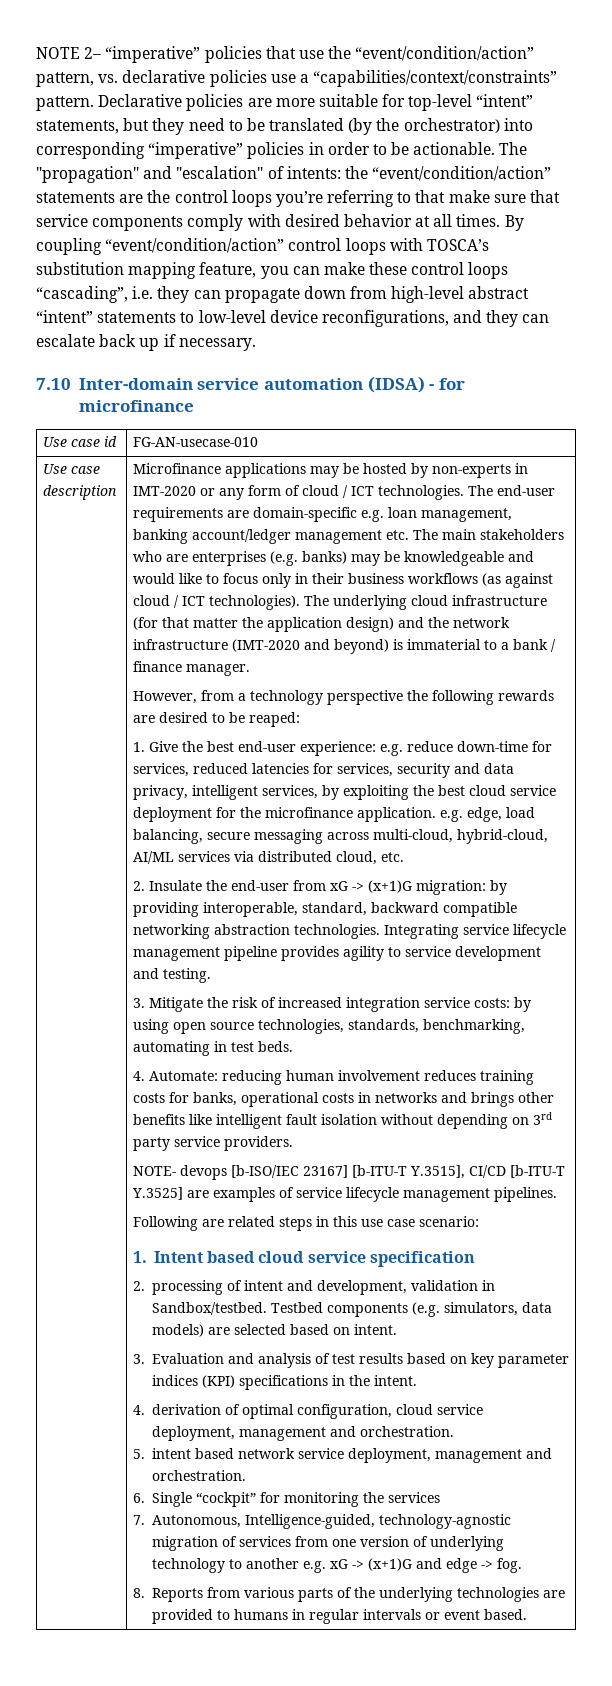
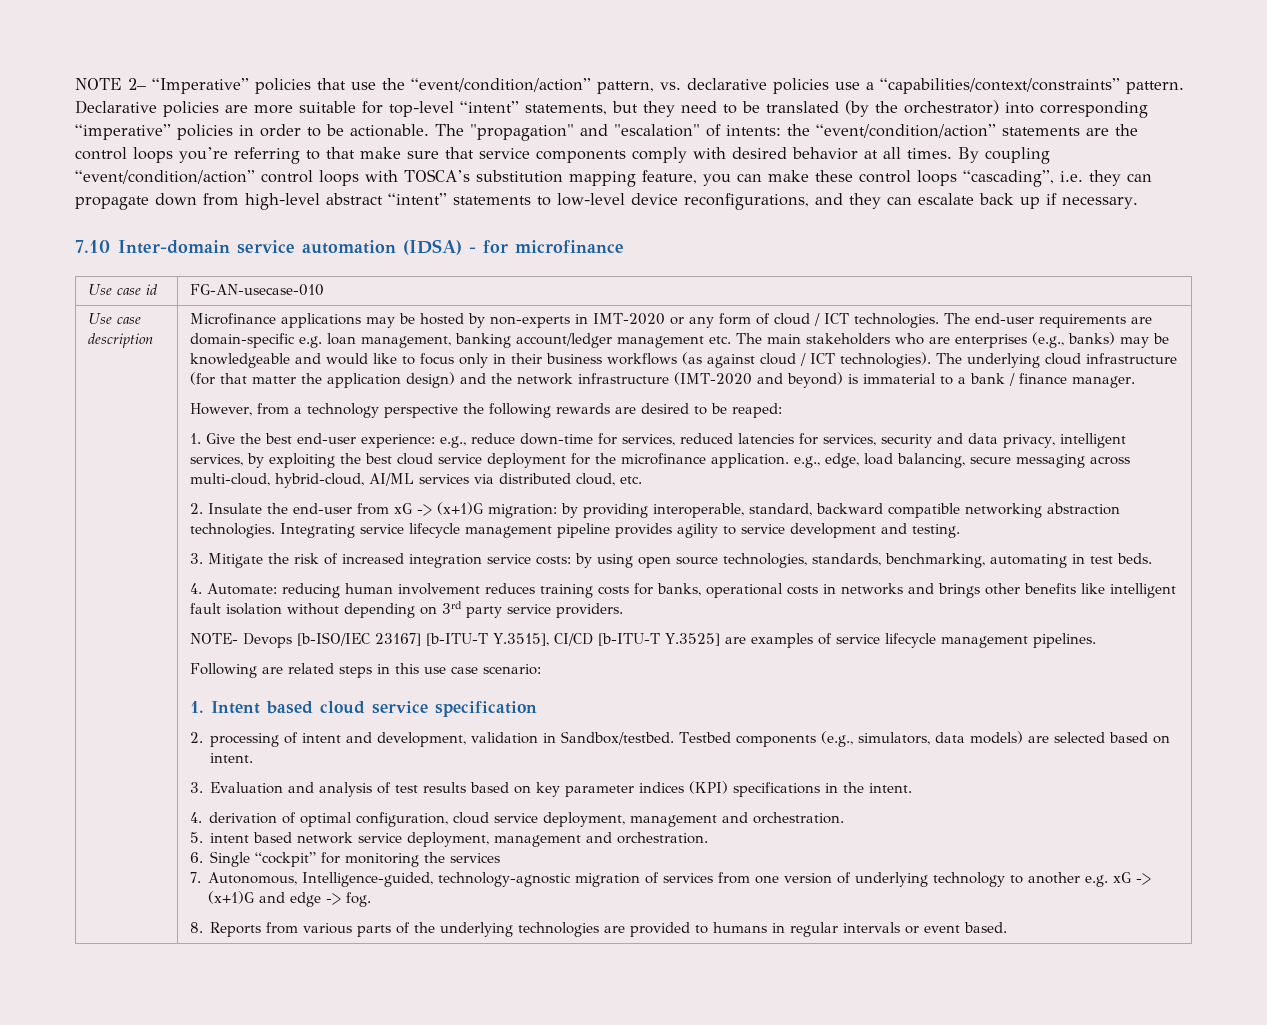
[105,46,201,63] “imperative” -> [152,78,249,94] “Imperative”
[269,551,298,566] (e.g. -> [1031,332,1064,348] (e.g.,
[379,744,403,756] e.g. -> [439,436,466,448] e.g.,
[439,810,463,822] e.g. -> [793,456,820,468] e.g.,
[179,1165,227,1180] devops -> [242,633,292,648] Devops
[411,1302,440,1317] (e.g. -> [821,731,854,747] (e.g.,

